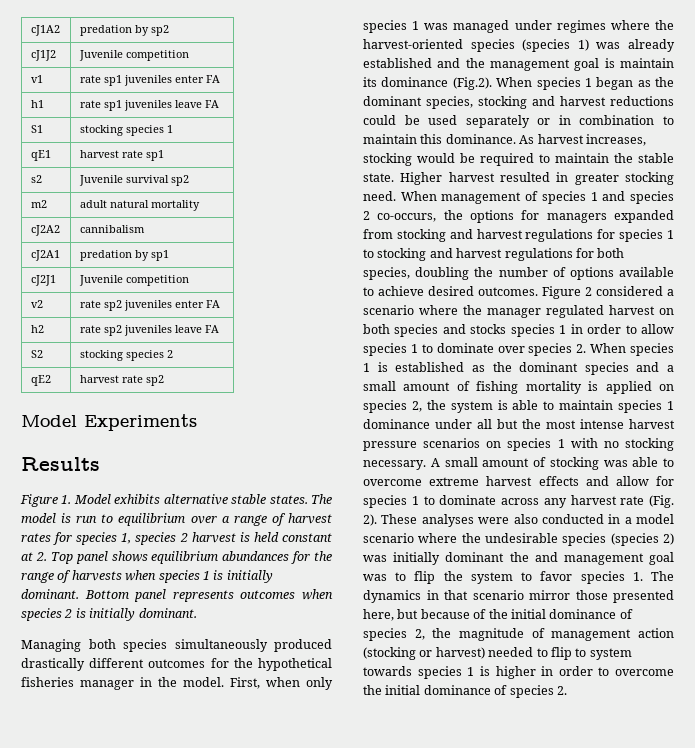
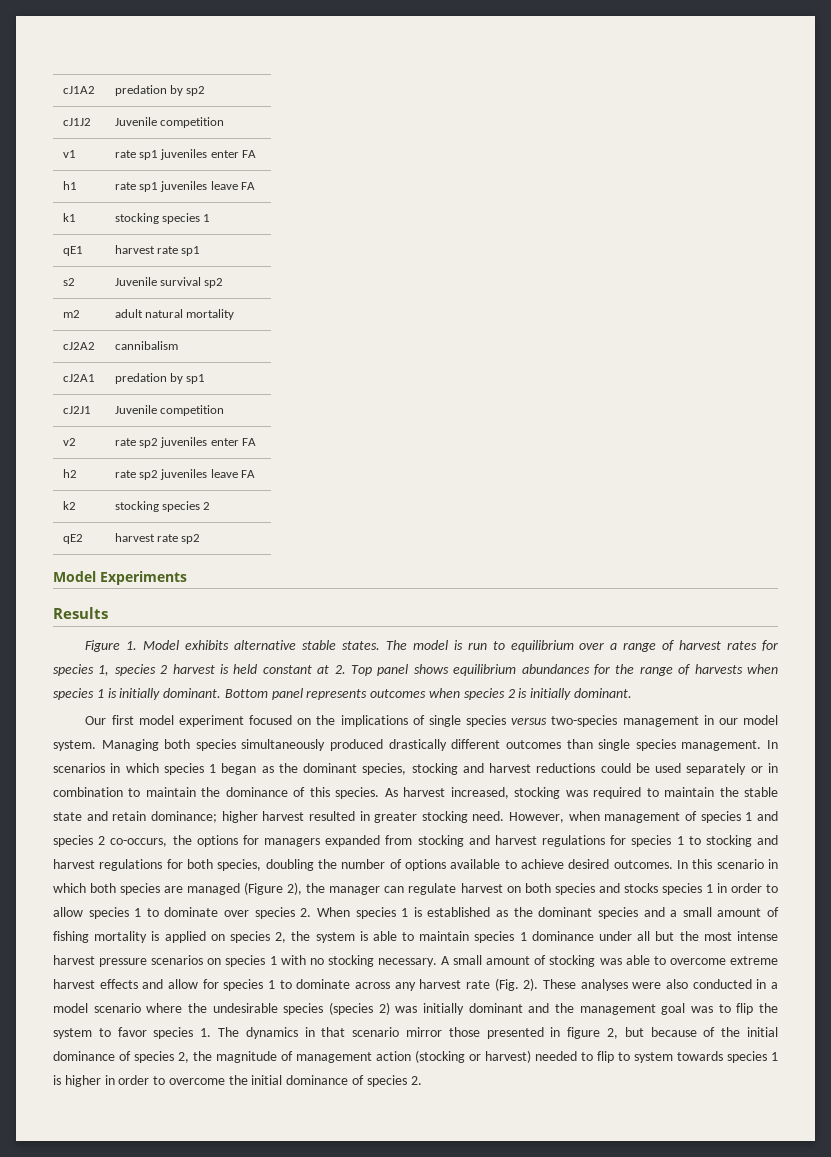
[30,125,43,133] S1 -> [62,213,76,222] k1
[30,350,43,358] S2 -> [62,501,76,510] k2
(197, 613) none -> [85,715,778,727] [53,740,96,751] Our first model experiment focused on the implications of single species versus two-species management in our model system.
[210,658,332,671] [21,677,333,690] [363,20,674,33] [363,39,675,52] [363,58,674,71] [363,77,533,90] for the hypothetical fisheries manager in the model. First, when only species 1 was managed under regimes where the harvest-oriented species (species 1) was already established and the management goal is maintain its dominance (Fig.2). When -> [566,739,779,751] [53,763,159,773] than single species management. In scenarios in which
[420,134,646,146] [363,153,475,166] this dominance. As harvest increases, stocking would be -> [201,787,588,799] the dominance of this species. As harvest increased, stocking was
[363,172,443,185] state. Higher -> [53,811,258,823] state and retain dominance; higher
[400,191,437,201] When -> [509,811,600,823] However, when
[542,286,674,299] [363,305,604,318] Figure 2 considered a scenario where the manager regulated -> [677,859,779,869] [53,882,457,895] In this scenario in which both species are managed (Figure 2), the manager can regulate
[509,552,558,562] the and -> [528,1003,575,1013] and the
[363,609,394,621] here, -> [550,1027,618,1039] in figure 2,

